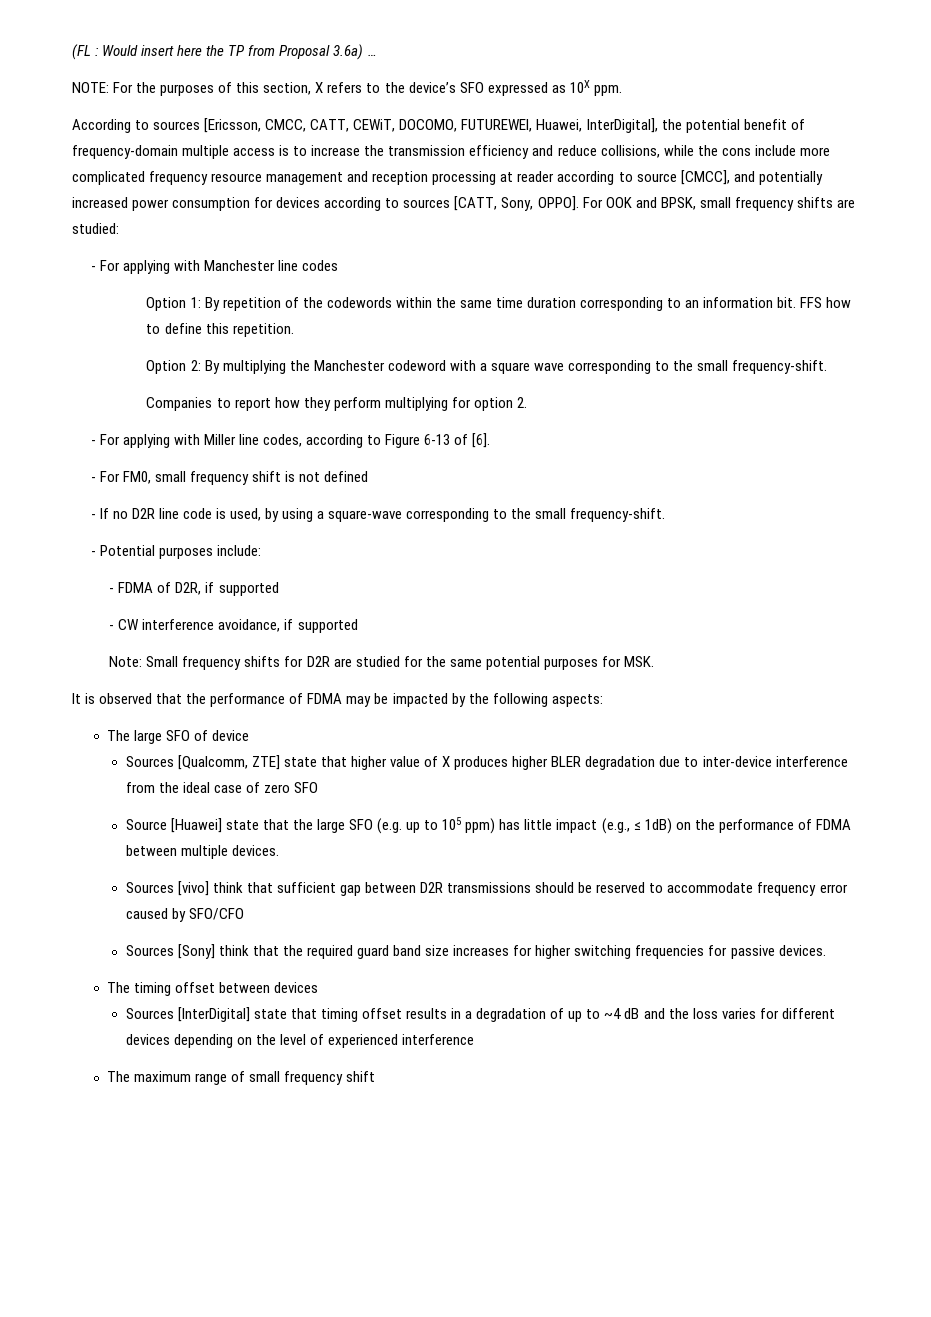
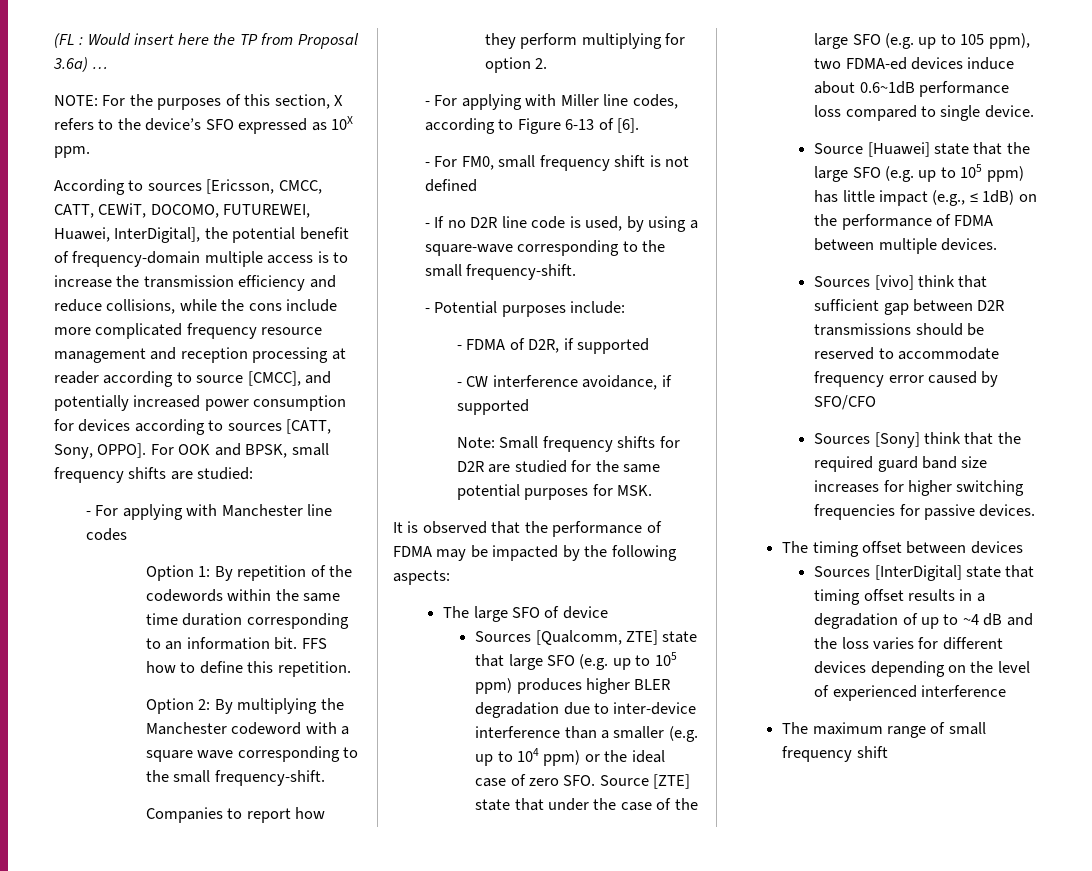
[350,756,451,770] higher value of X -> [508,652,677,670] [475,678,513,694] large SFO (e.g. up to 105 ppm)
[125,782,155,793] from -> [564,726,698,742] [475,748,600,766] than a smaller (e.g. up to 104 ppm) or
[294,782,319,793] SFO -> [563,774,691,789] [475,798,698,811] [814,33,1030,49] [814,57,1015,70] [814,81,1009,97] [814,105,1034,121] SFO. Source [ZTE] state that under the case of the large SFO (e.g. up to 105 ppm), two FDMA-ed devices induce about 0.6~1dB performance loss compared to single device.

